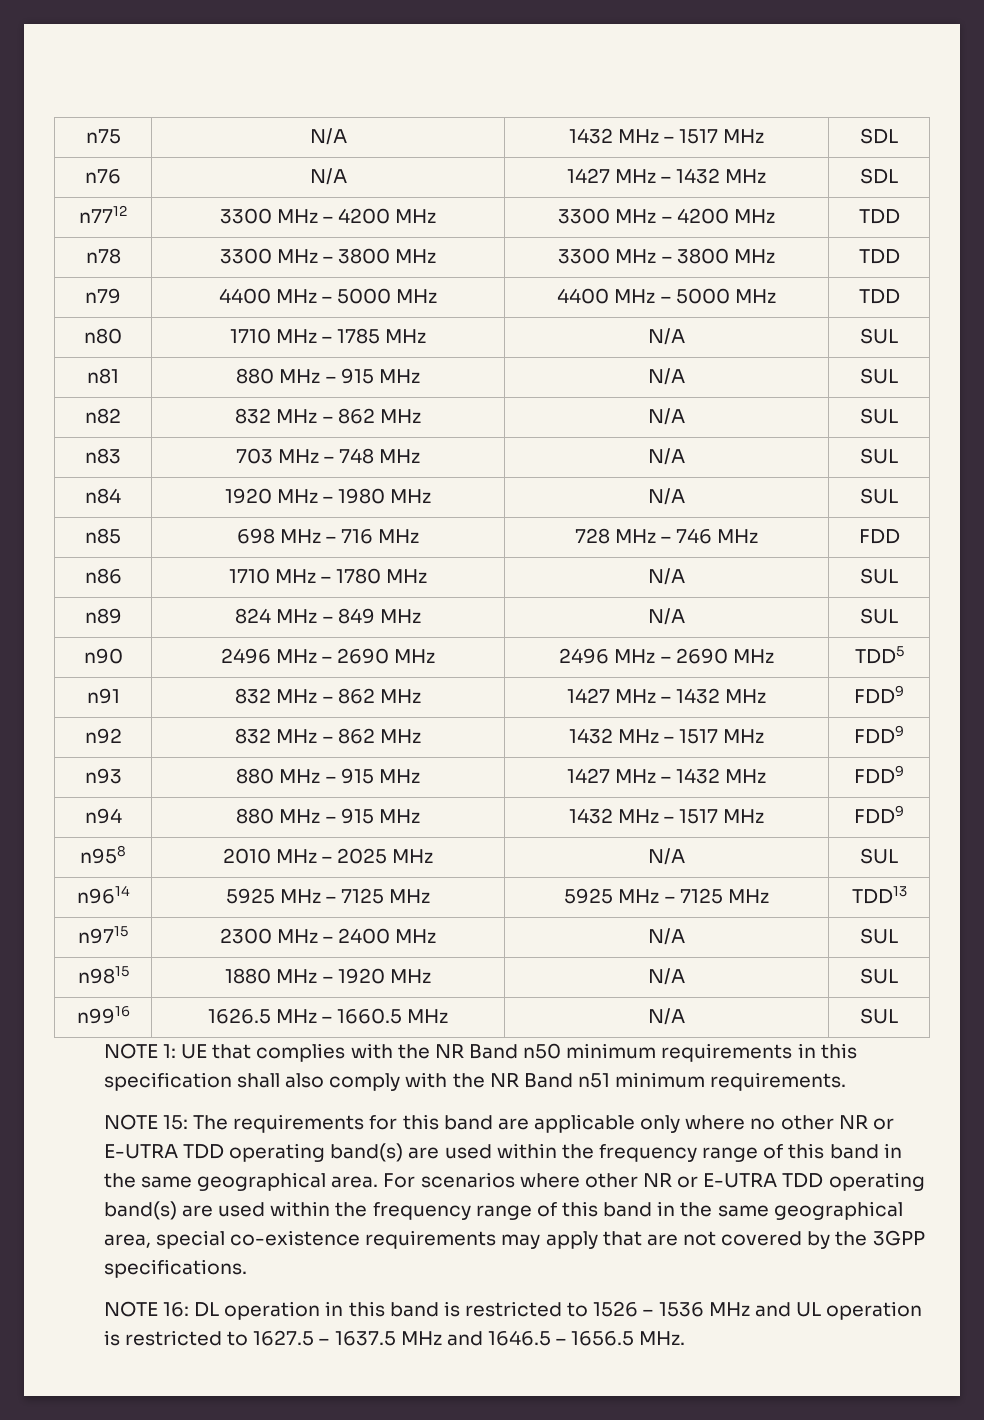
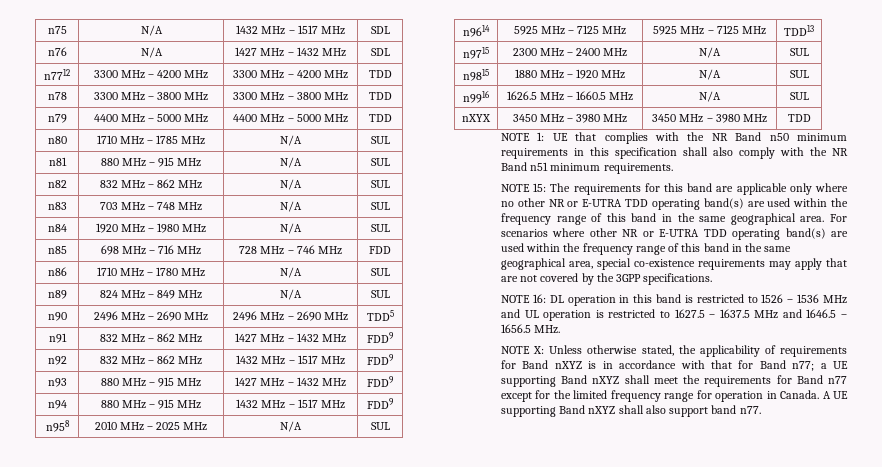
(898, 1016) none -> [462,114,491,122] [512,114,628,123] [652,114,767,123] [787,114,811,122] // nXYX | 3450 MHz – 3980 MHz | 3450 MHz – 3980 MHz | TDD
(686, 1338) none -> [501,345,847,357] [501,360,849,371] [501,375,847,387] [501,390,848,402] [501,405,761,417] // NOTE X: Unless otherwise stated, the applicability of requirements for Band nXYZ is in accordance with that for Band n77; a UE supporting Band nXYZ shall meet the requirements for Band n77 except for the limited frequency range for operation in Canada. A UE supporting Band nXYZ shall also support band n77.

